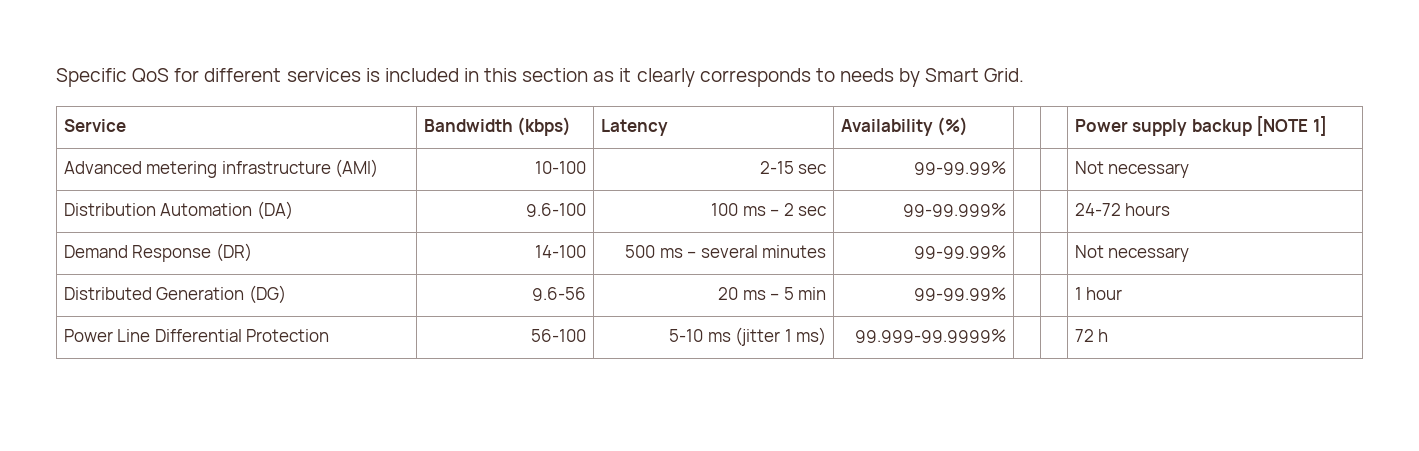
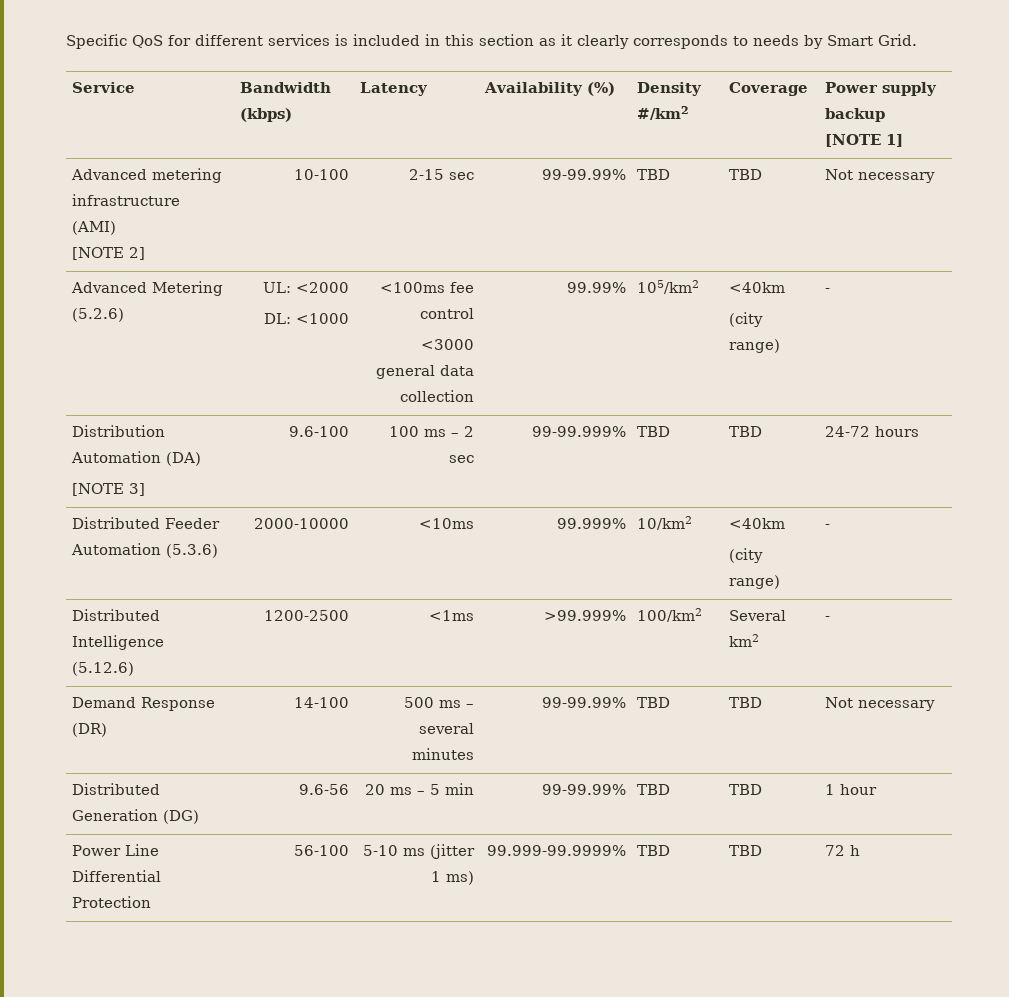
(969, 126) | -> [637,82,703,96] [637,106,690,120] [729,82,809,96] Density #/km2 | Coverage
(379, 168) none -> [72,247,146,260] // [NOTE 2]
[1074,161,1190,178] | | Not necessary -> [637,169,671,180] [729,169,763,180] [825,169,936,183] [71,281,224,296] [72,308,125,322] [262,282,349,293] [263,313,349,324] [379,282,474,293] [419,308,474,319] [420,339,474,350] [375,365,474,379] [399,390,474,402] [566,282,626,293] [637,280,700,294] [729,282,786,293] [729,312,764,327] [729,339,781,353] [825,288,831,293] TBD | TBD | Not necessary // Advanced Metering (5.2.6) | UL: <2000 // DL: <1000 | <100ms fee control // <3000 general data collection | 99.99% | 105/km2 | <40km // (city range) | -
(293, 210) none -> [72,483,146,496] // [NOTE 3]
(1007, 210) | -> [637,426,671,437] [729,426,763,437] TBD | TBD
(1171, 209) none -> [72,517,221,529] [71,543,219,558] [253,518,349,529] [418,518,474,529] [556,518,626,529] [637,516,693,530] [729,518,786,529] [729,548,764,563] [729,575,781,589] [825,524,831,529] [72,609,161,621] [72,635,165,650] [72,662,135,676] [263,610,349,621] [428,610,474,621] [543,610,626,621] [637,608,703,622] [729,610,787,621] [729,634,760,647] [825,616,831,621] // Distributed Feeder Automation (5.3.6) | 2000-10000 | <10ms | 99.999% | 10/km2 | <40km // (city range) | - // Distributed Intelligence (5.12.6) | 1200-2500 | <1ms | >99.999% | 100/km2 | Several km2 | -
(1007, 252) | -> [637,697,671,708] [729,697,763,708] TBD | TBD
(1007, 294) | -> [637,784,671,795] [729,784,763,795] TBD | TBD
(1007, 336) | -> [637,845,671,856] [729,845,763,856] TBD | TBD

